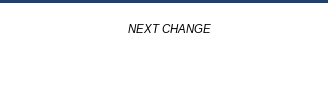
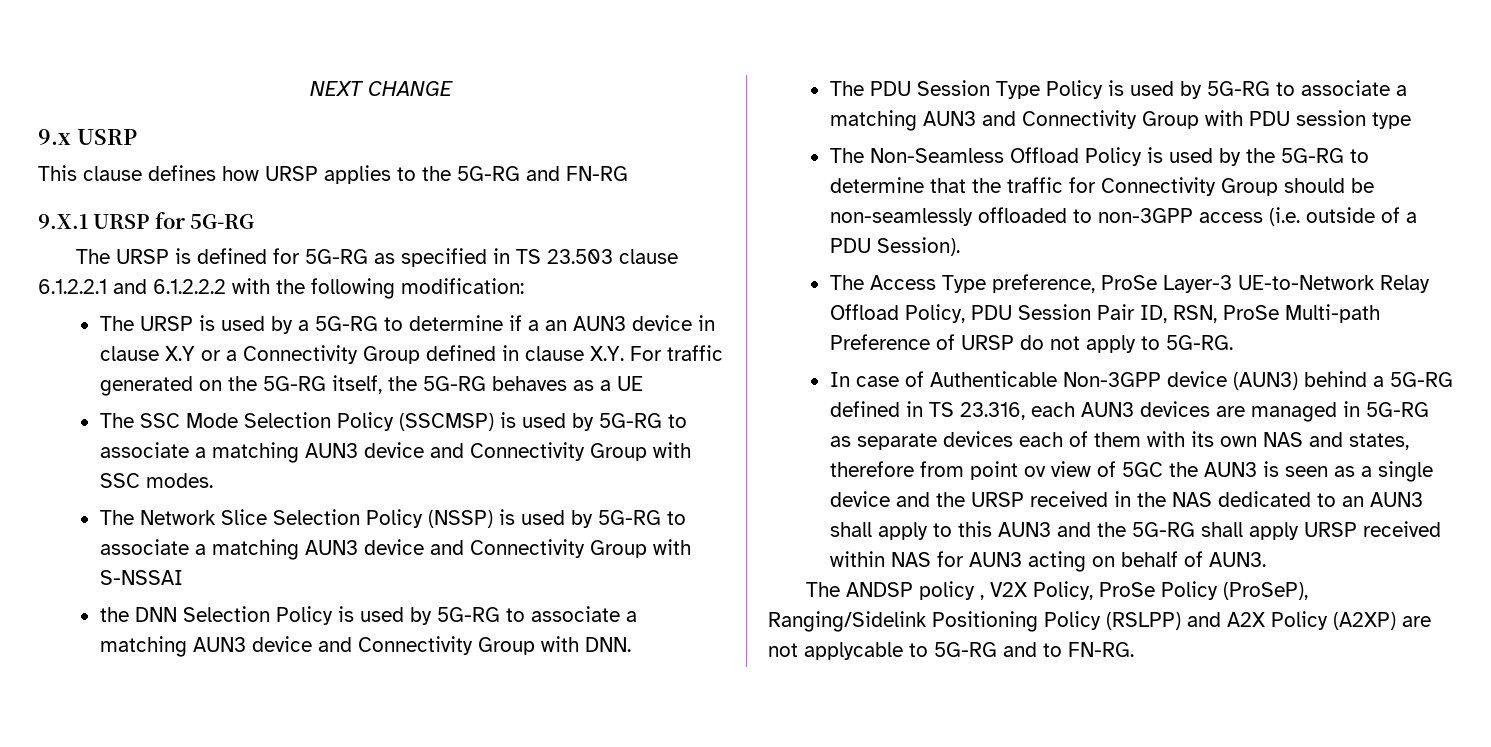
(212, 28) none -> [38,129,137,145] [38,165,628,184] [38,212,255,229] [76,248,679,267] [38,278,524,299] [99,315,715,334] [99,345,723,364] [99,375,643,396] [99,412,687,431] [99,442,691,463] [99,473,213,488] [99,509,686,528] [99,539,691,560] [99,570,183,585] [99,606,637,625] [99,636,631,657] [829,80,1407,99] [829,110,1411,131] [829,147,1369,166] [829,177,1374,196] [829,207,1417,226] [829,237,960,256] [829,274,1430,293] [829,304,1380,323] [829,334,1233,353] [829,371,1453,390] [829,401,1429,422] [829,431,1409,450] [829,461,1433,482] [829,491,1423,507] [829,521,1441,540] [829,551,1266,572] [806,581,1309,600] [768,611,1431,632] [768,642,1134,660] // 9.x USRP // This clause defines how URSP applies to the 5G-RG and FN-RG // 9.X.1 URSP for 5G-RG // The URSP is defined for 5G-RG as specified in TS 23.503 clause 6.1.2.2.1 and 6.1.2.2.2 with the following modification: // The URSP is used by a 5G-RG to determine if a an AUN3 device in clause X.Y or a Connectivity Group defined in clause X.Y. For traffic generated on the 5G-RG itself, the 5G-RG behaves as a UE // The SSC Mode Selection Policy (SSCMSP) is used by 5G-RG to associate a matching AUN3 device and Connectivity Group with SSC modes. // The Network Slice Selection Policy (NSSP) is used by 5G-RG to associate a matching AUN3 device and Connectivity Group with S-NSSAI // the DNN Selection Policy is used by 5G-RG to associate a matching AUN3 device and Connectivity Group with DNN. // The PDU Session Type Policy is used by 5G-RG to associate a matching AUN3 and Connectivity Group with PDU session type // The Non-Seamless Offload Policy is used by the 5G-RG to determine that the traffic for Connectivity Group should be non-seamlessly offloaded to non-3GPP access (i.e. outside of a PDU Session). // The Access Type preference, ProSe Layer-3 UE-to-Network Relay Offload Policy, PDU Session Pair ID, RSN, ProSe Multi-path Preference of URSP do not apply to 5G-RG. // In case of Authenticable Non-3GPP device (AUN3) behind a 5G-RG defined in TS 23.316, each AUN3 devices are managed in 5G-RG as separate devices each of them with its own NAS and states, therefore from point ov view of 5GC the AUN3 is seen as a single device and the URSP received in the NAS dedicated to an AUN3 shall apply to this AUN3 and the 5G-RG shall apply URSP received within NAS for AUN3 acting on behalf of AUN3. // The ANDSP policy , V2X Policy, ProSe Policy (ProSeP), Ranging/Sidelink Positioning Policy (RSLPP) and A2X Policy (A2XP) are not applycable to 5G-RG and to FN-RG.

